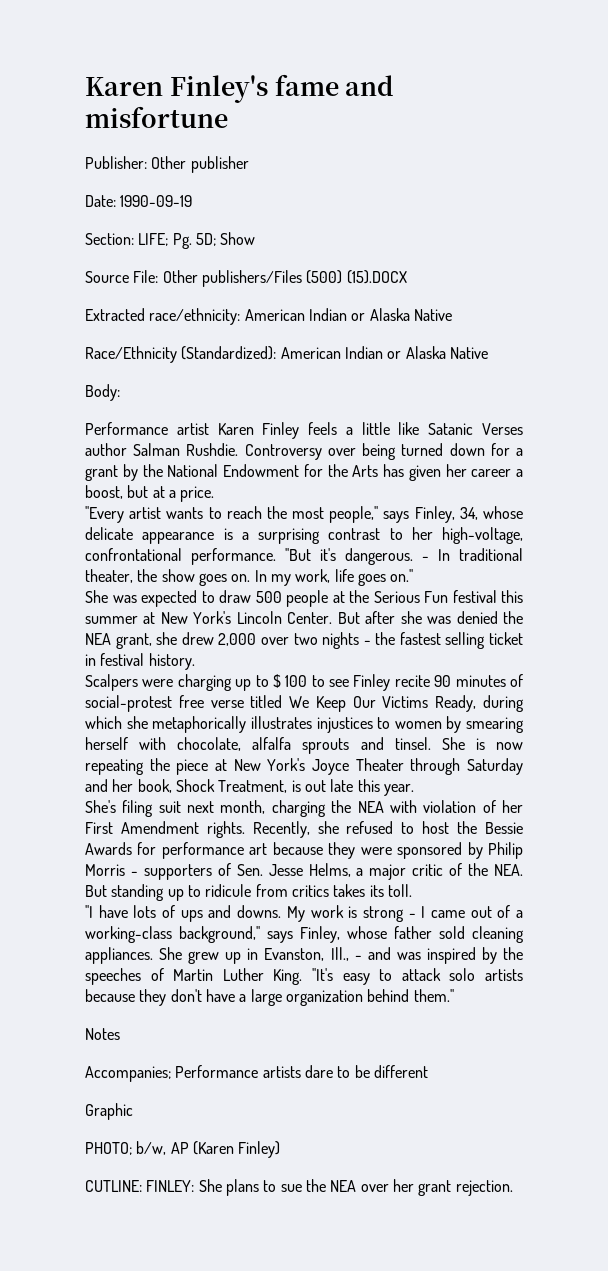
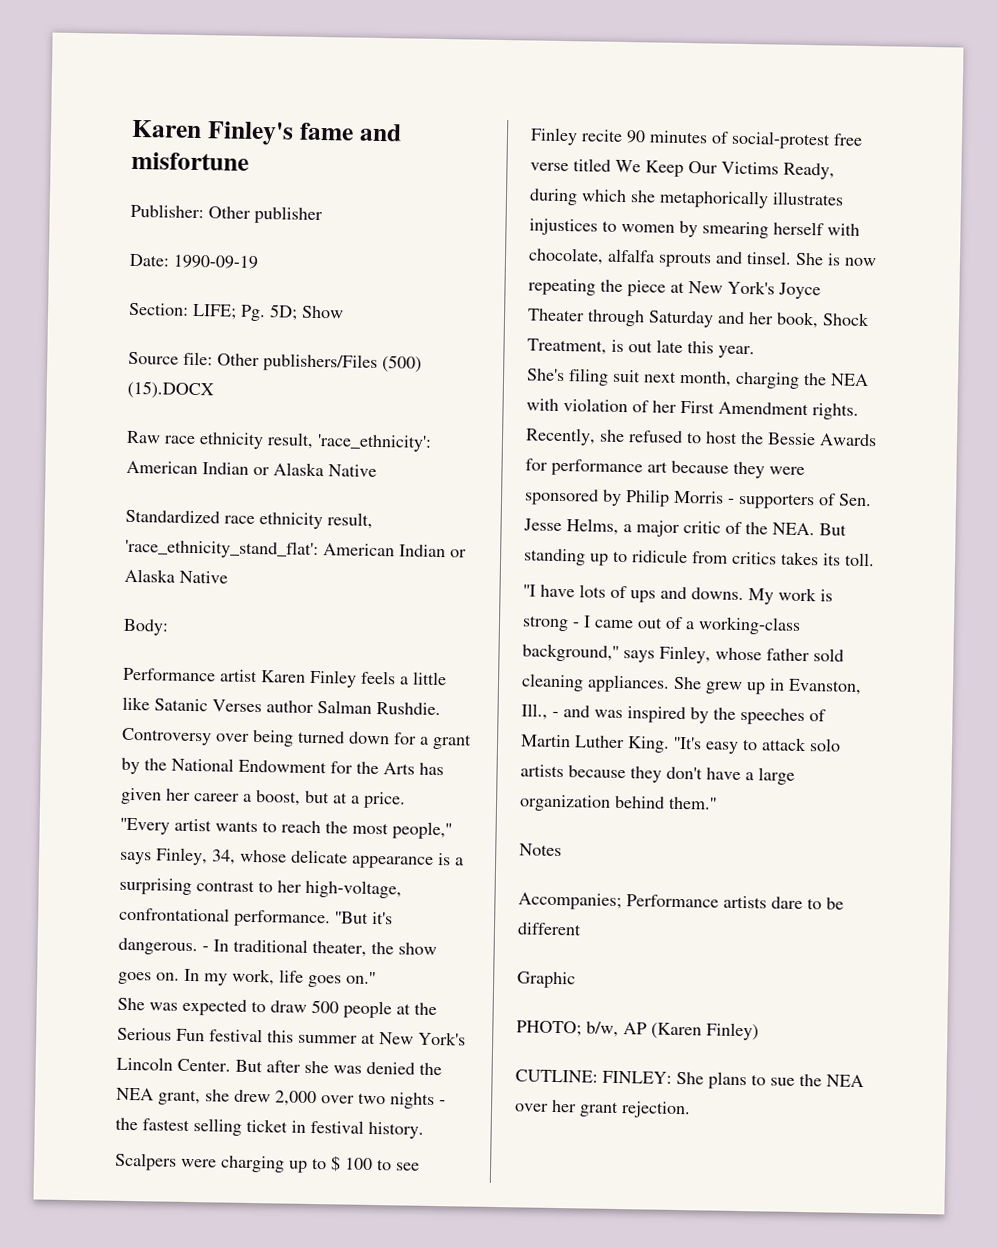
[133,270,159,283] File: -> [183,351,213,366] file:
[85,308,452,325] [85,346,277,363] Extracted race/ethnicity: American Indian or Alaska Native // Race/Ethnicity (Standardized): -> [126,430,432,452] [126,460,377,477] [125,509,373,530] [125,538,319,560] Raw race ethnicity result, 'race_ethnicity': American Indian or Alaska Native // Standardized race ethnicity result, 'race_ethnicity_stand_flat':

